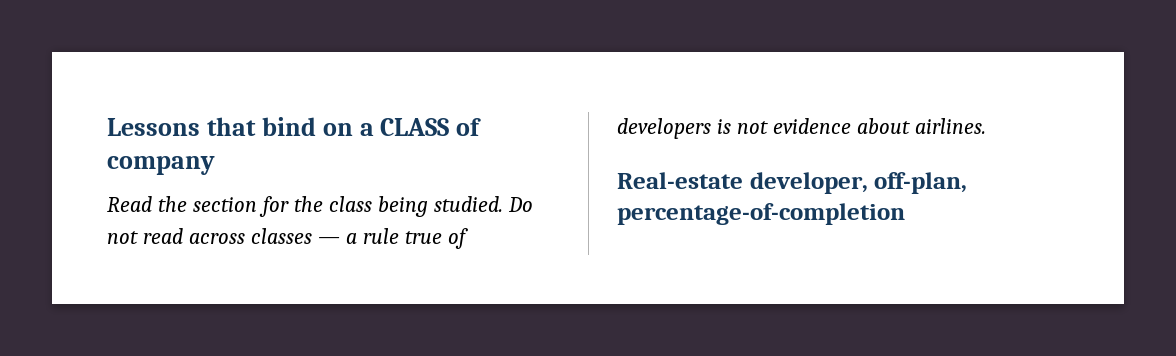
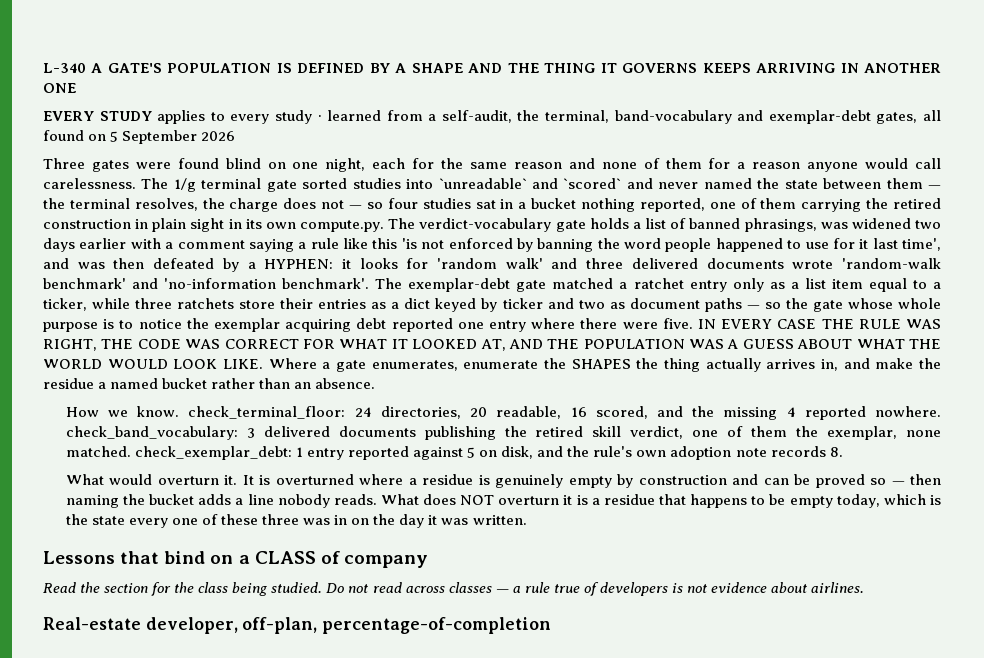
(107, 127) none -> [43,63,942,73] [43,83,76,93] [43,110,942,124] [43,130,236,144] [43,158,941,172] [43,178,942,192] [43,198,942,212] [43,218,941,232] [43,238,941,252] [43,258,942,272] [43,278,941,292] [43,298,942,312] [43,318,942,332] [43,339,942,351] [43,358,941,372] [43,378,376,389] [65,406,942,420] [65,426,941,440] [65,446,843,460] [65,474,941,488] [65,494,941,508] [65,514,527,528] L-340 A GATE'S POPULATION IS DEFINED BY A SHAPE AND THE THING IT GOVERNS KEEPS ARRIVING IN ANOTHER ONE // EVERY STUDY applies to every study · learned from a self-audit, the terminal, band-vocabulary and exemplar-debt gates, all found on 5 September 2026 // Three gates were found blind on one night, each for the same reason and none of them for a reason anyone would call carelessness. The 1/g terminal gate sorted studies into `unreadable` and `scored` and never named the state between them — the terminal resolves, the charge does not — so four studies sat in a bucket nothing reported, one of them carrying the retired construction in plain sight in its own compute.py. The verdict-vocabulary gate holds a list of banned phrasings, was widened two days earlier with a comment saying a rule like this 'is not enforced by banning the word people happened to use for it last time', and was then defeated by a HYPHEN: it looks for 'random walk' and three delivered documents wrote 'random-walk benchmark' and 'no-information benchmark'. The exemplar-debt gate matched a ratchet entry only as a list item equal to a ticker, while three ratchets store their entries as a dict keyed by ticker and two as document paths — so the gate whose whole purpose is to notice the exemplar acquiring debt reported one entry where there were five. IN EVERY CASE THE RULE WAS RIGHT, THE CODE WAS CORRECT FOR WHAT IT LOOKED AT, AND THE POPULATION WAS A GUESS ABOUT WHAT THE WORLD WOULD LOOK LIKE. Where a gate enumerates, enumerate the SHAPES the thing actually arrives in, and make the residue a named bucket rather than an absence. // How we know. check_terminal_floor: 24 directories, 20 readable, 16 scored, and the missing 4 reported nowhere. check_band_vocabulary: 3 delivered documents publishing the retired skill verdict, one of them the exemplar, none matched. check_exemplar_debt: 1 entry reported against 5 on disk, and the rule's own adoption note records 8. // What would overturn it. It is overturned where a residue is genuinely empty by construction and can be proved so — then naming the bucket adds a line nobody reads. What does NOT overturn it is a residue that happens to be empty today, which is the state every one of these three was in on the day it was written. //

